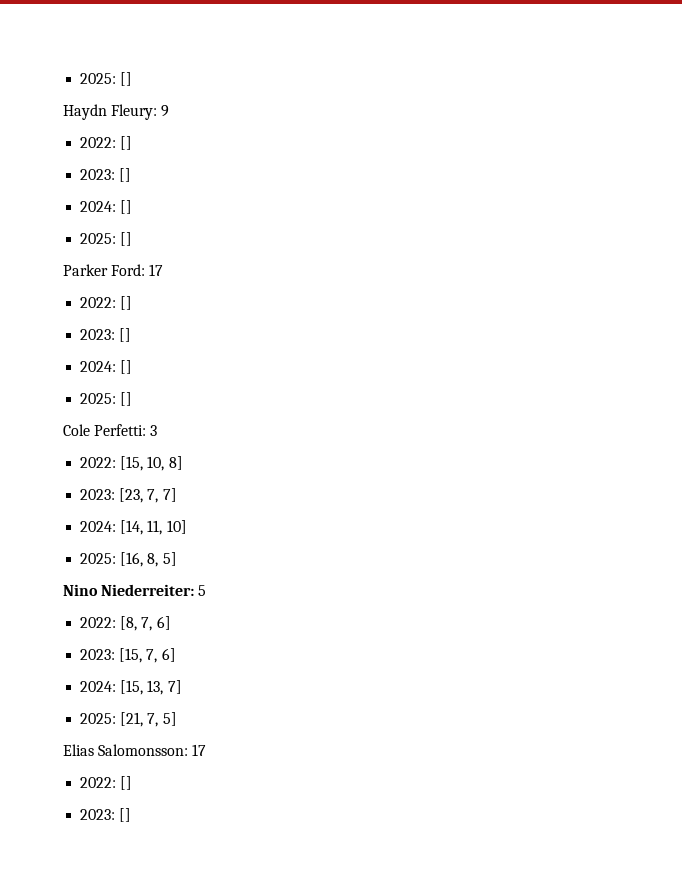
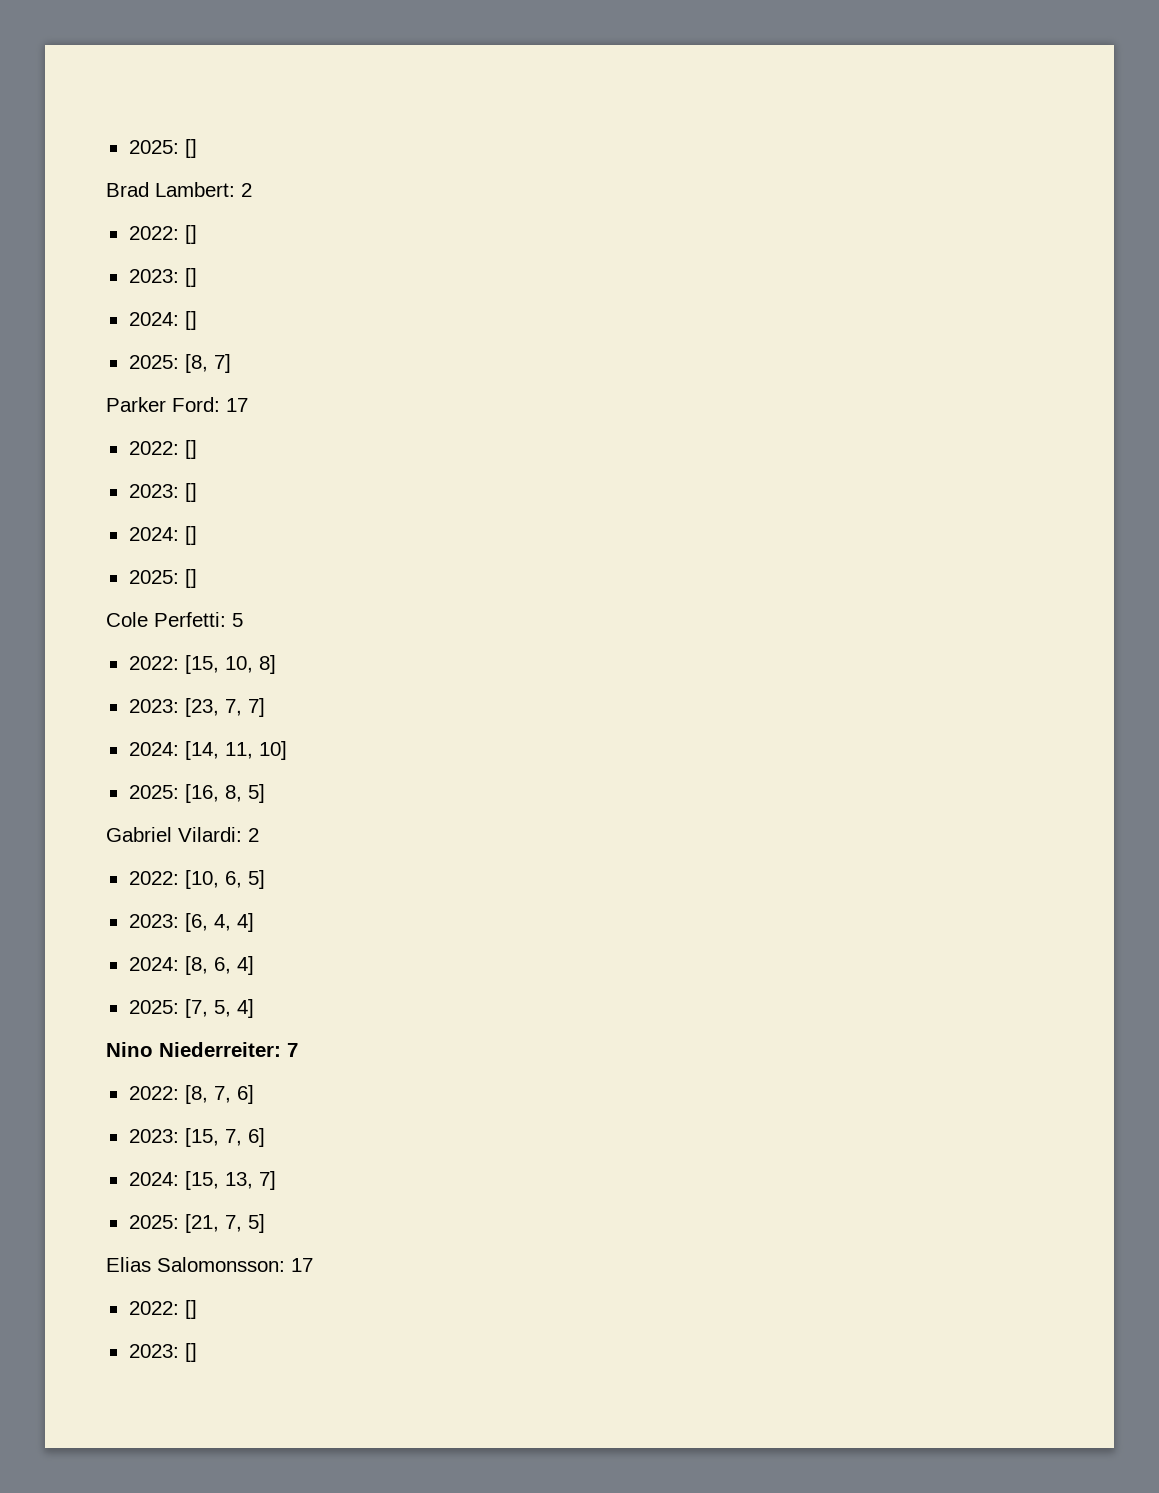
[80,72,133,86] [63,104,170,120] [80,136,133,150] [80,168,132,182] [80,200,133,214] [80,232,133,246] 2025: [] // Haydn Fleury: 9 // 2022: [] // 2023: [] // 2024: [] // 2025: [] -> [128,139,197,158] [106,182,252,197] [128,225,197,244] [128,268,197,287] [128,311,197,330] [128,354,231,373] 2025: [] // Brad Lambert: 2 // 2022: [] // 2023: [] // 2024: [] // 2025: [8, 7]
[150,425,158,436] 3 -> [232,613,243,627] 5
(177, 559) none -> [106,827,259,842] [128,870,265,889] [128,913,254,932] [128,956,254,975] [128,999,254,1018] // Gabriel Vilardi: 2 // 2022: [10, 6, 5] // 2023: [6, 4, 4] // 2024: [8, 6, 4] // 2025: [7, 5, 4]
[198,585,207,596] 5 -> [287,1043,298,1057] 7

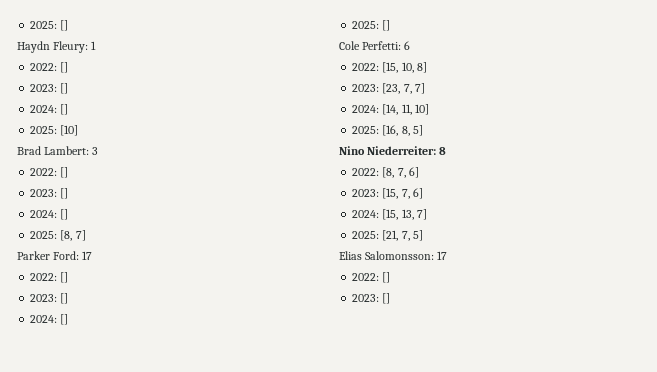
[128,139,197,158] 2025: [] -> [30,20,69,31] [17,41,97,53] [30,62,69,73] [30,83,69,94] [30,104,69,115] [30,125,79,136] 2025: [] // Haydn Fleury: 1 // 2022: [] // 2023: [] // 2024: [] // 2025: [10]
[241,183,252,197] 2 -> [92,147,99,155] 3
[232,613,243,627] 5 -> [404,41,411,50] 6
[106,827,259,842] [128,870,265,889] [128,913,254,932] [128,956,254,975] [128,999,254,1018] // Gabriel Vilardi: 2 // 2022: [10, 6, 5] // 2023: [6, 4, 4] // 2024: [8, 6, 4] // 2025: [7, 5, 4] -> (423, 130) none
[287,1043,298,1057] 7 -> [439,147,447,155] 8

